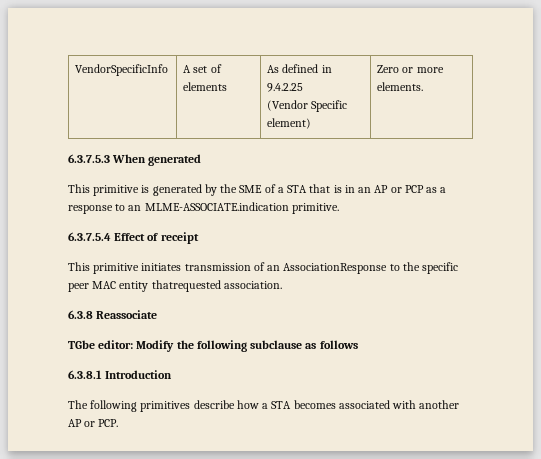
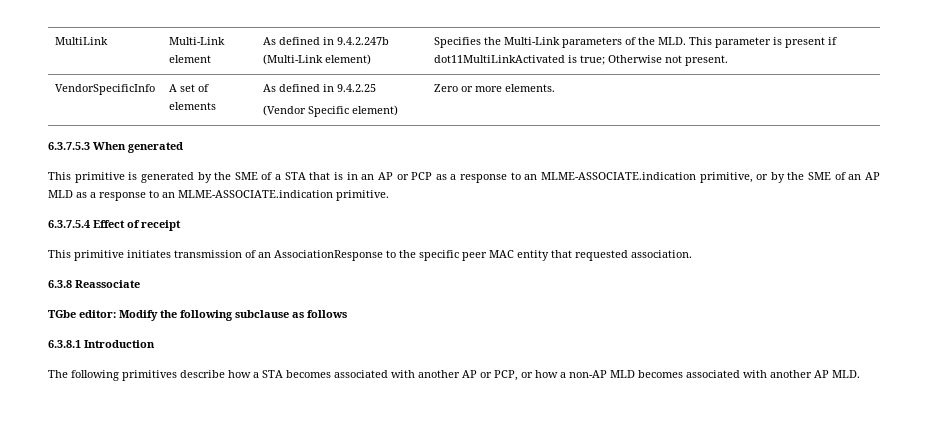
(75, 70) none -> [54,37,108,45] [168,37,225,45] [168,55,211,63] [262,37,389,45] [262,54,371,65] [433,37,837,48] [433,55,728,66] MultiLink | Multi-Link element | As defined in 9.4.2.247b (Multi-Link element) | Specifies the Multi-Link parameters of the MLD. This parameter is present if dot11MultiLinkActivated is true; Otherwise not present. //
(289, 206) none -> [699,172,880,183] [48,190,333,201] primitive, or by the SME of an AP MLD as a response to an MLME-ASSOCIATE.indication
[151,280,221,292] thatrequested -> [551,250,628,261] that requested
[98,419,119,427] PCP. -> [494,370,860,381] PCP, or how a non-AP MLD becomes associated with another AP MLD.

